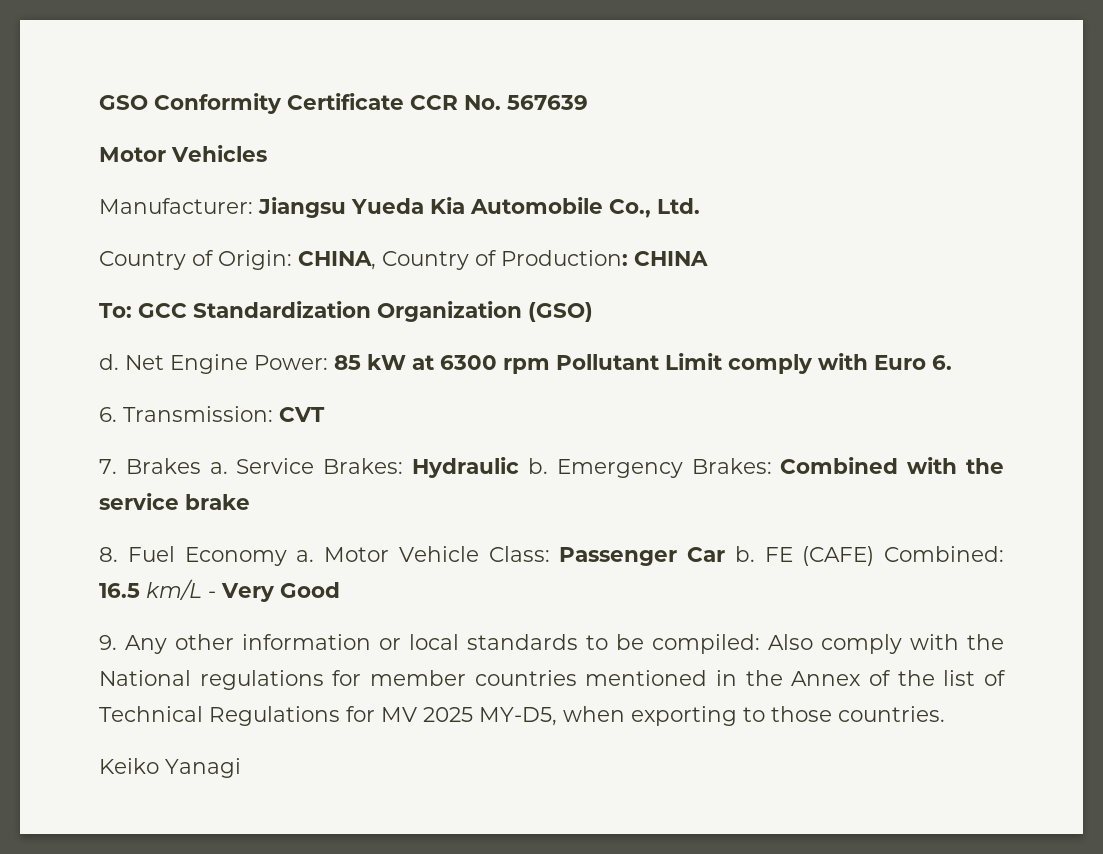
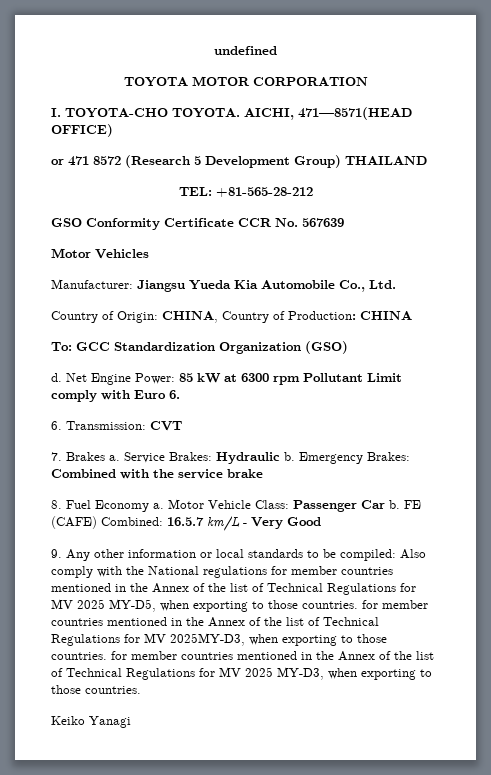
(99, 102) none -> [214,46,277,55] [123,76,368,87] [51,107,412,120] [51,124,113,137] [51,155,427,168] [178,187,313,197] undefined // TOYOTA MOTOR CORPORATION // I. TOYOTA-CHO TOYOTA. AICHI, 471—8571(HEAD OFFICE) // or 471 8572 (Research 5 Development Group) THAILAND // TEL: +81-565-28-212 //
[99,583,140,598] 16.5 -> [167,517,204,526] 16.5.7
(945, 714) none -> [362,600,428,609] [51,617,379,627] [51,633,387,646] [51,651,434,661] [51,667,432,680] [51,685,141,694] for member countries mentioned in the Annex of the list of Technical Regulations for MV 2025MY-D3, when exporting to those countries. for member countries mentioned in the Annex of the list of Technical Regulations for MV 2025 MY-D3, when exporting to those countries.

